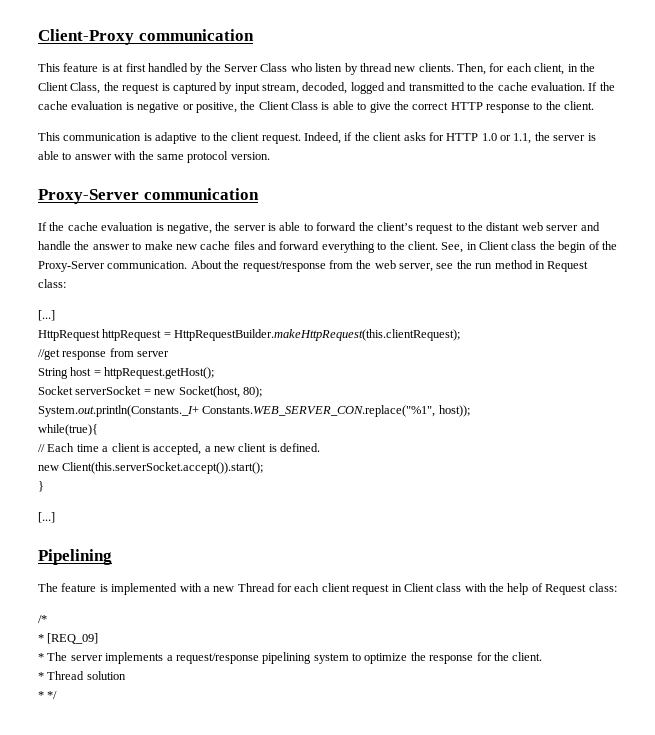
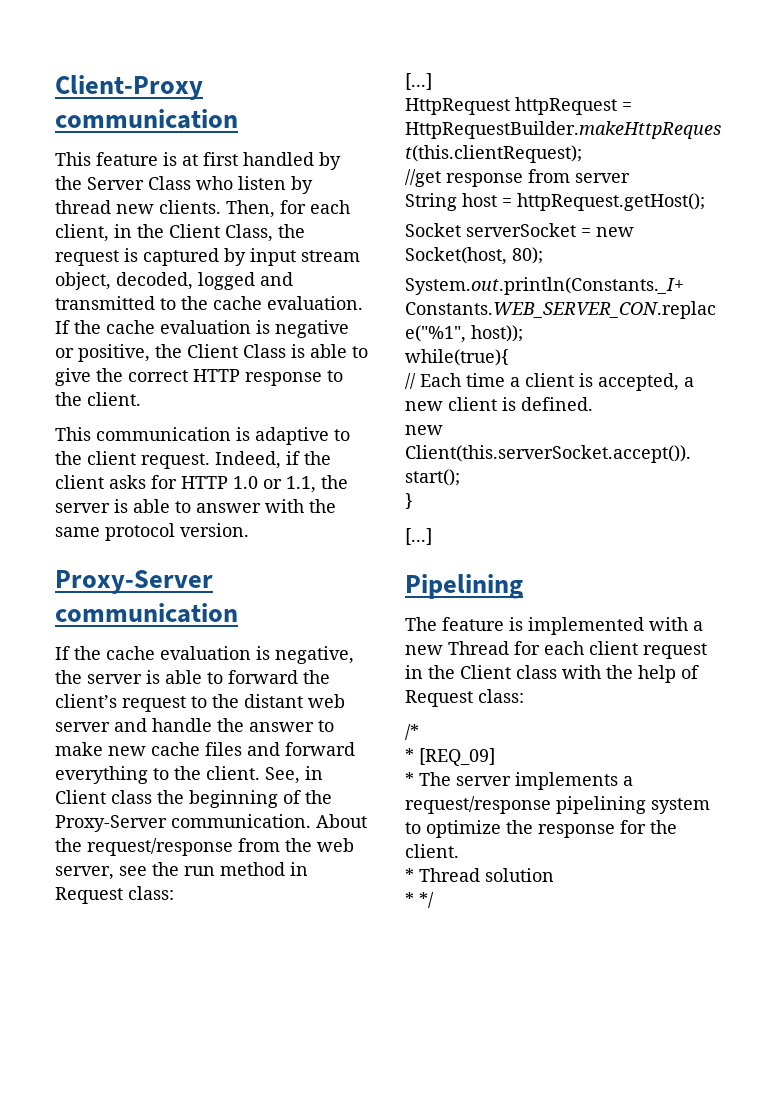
[262,83,299,94] stream, -> [301,250,360,262] [55,272,111,290] stream object,
[558,241,587,253] begin -> [189,790,278,808] beginning
(402, 588) none -> [428,665,455,679] the

